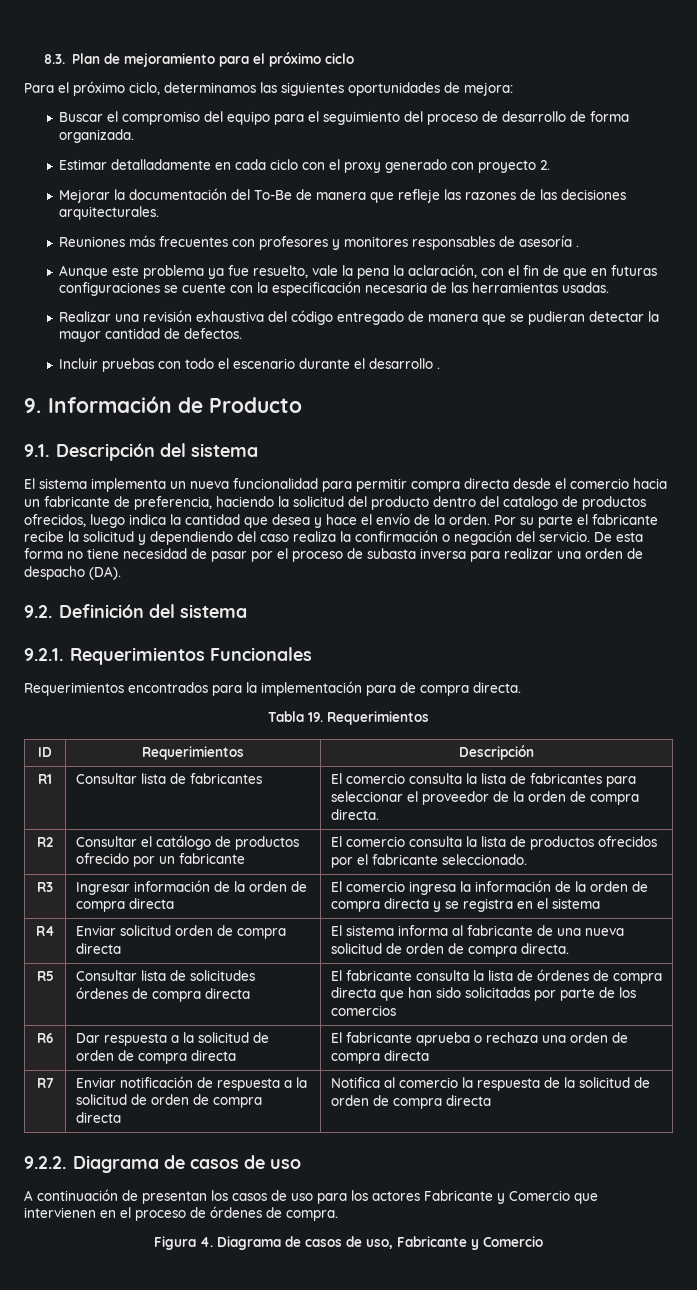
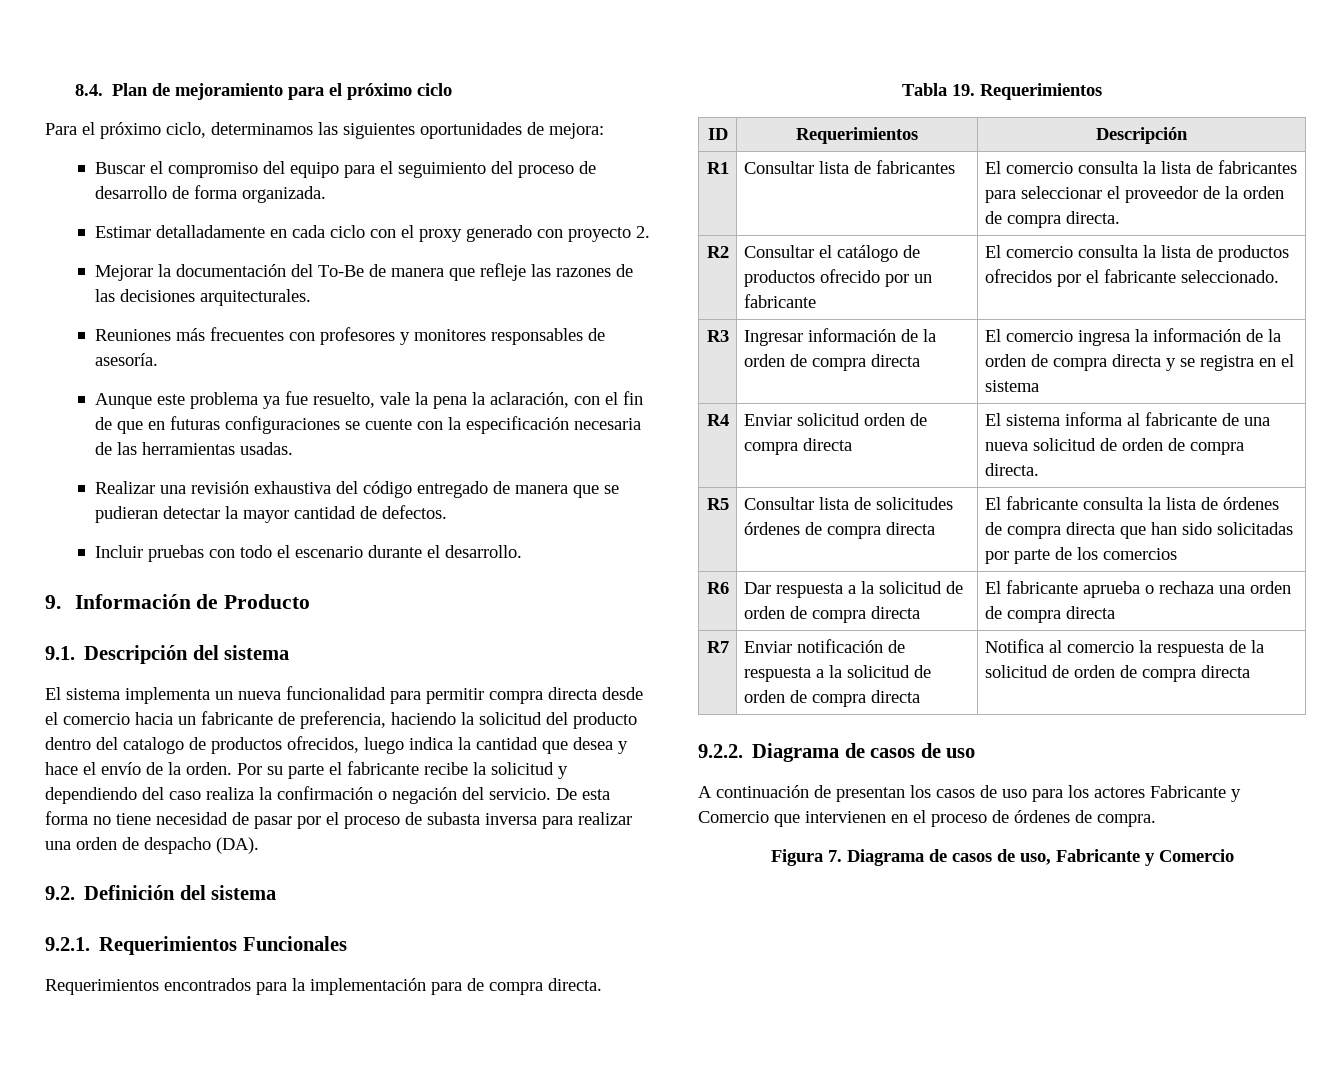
[44,54,66,64] 8.3. -> [74,84,103,96] 8.4.
[519,235,580,247] asesoría . -> [94,353,158,366] asesoría.
[369,358,441,369] desarrollo . -> [444,545,522,558] desarrollo.
[200,1237,213,1247] 4. -> [827,850,842,862] 7.

